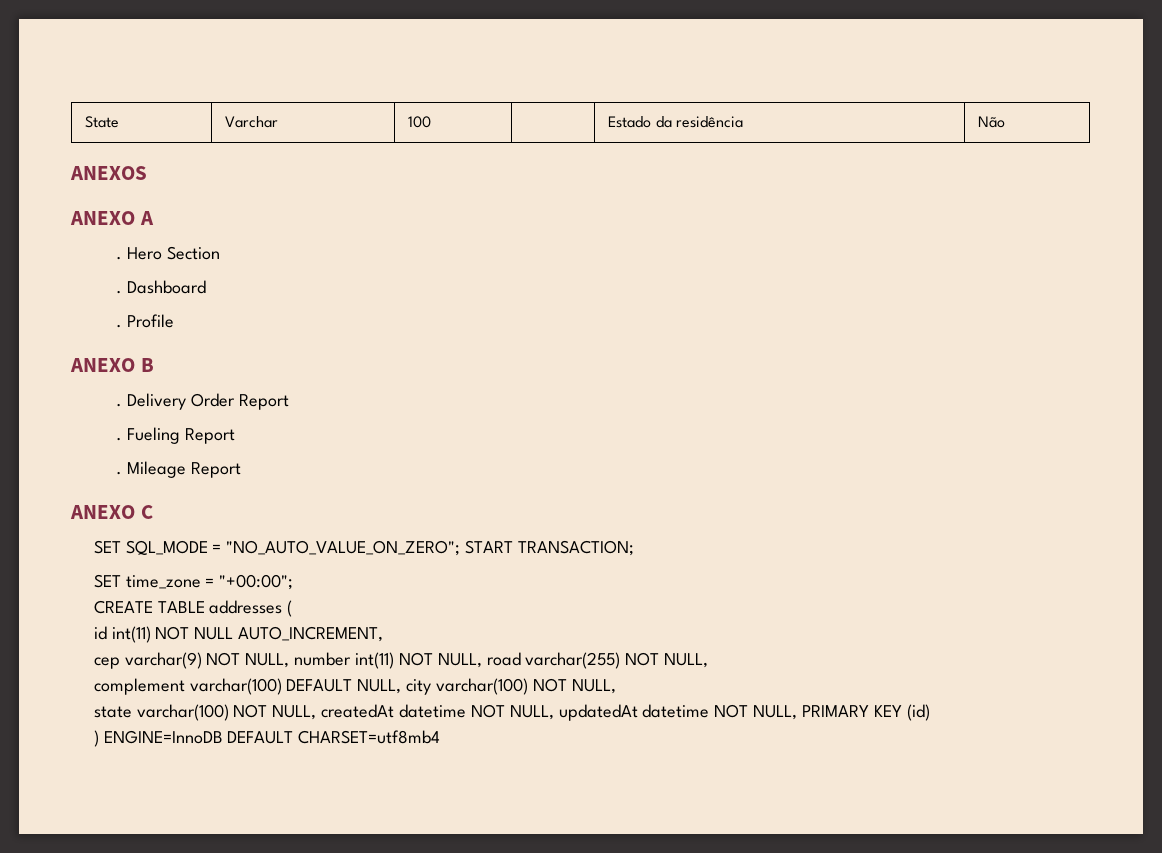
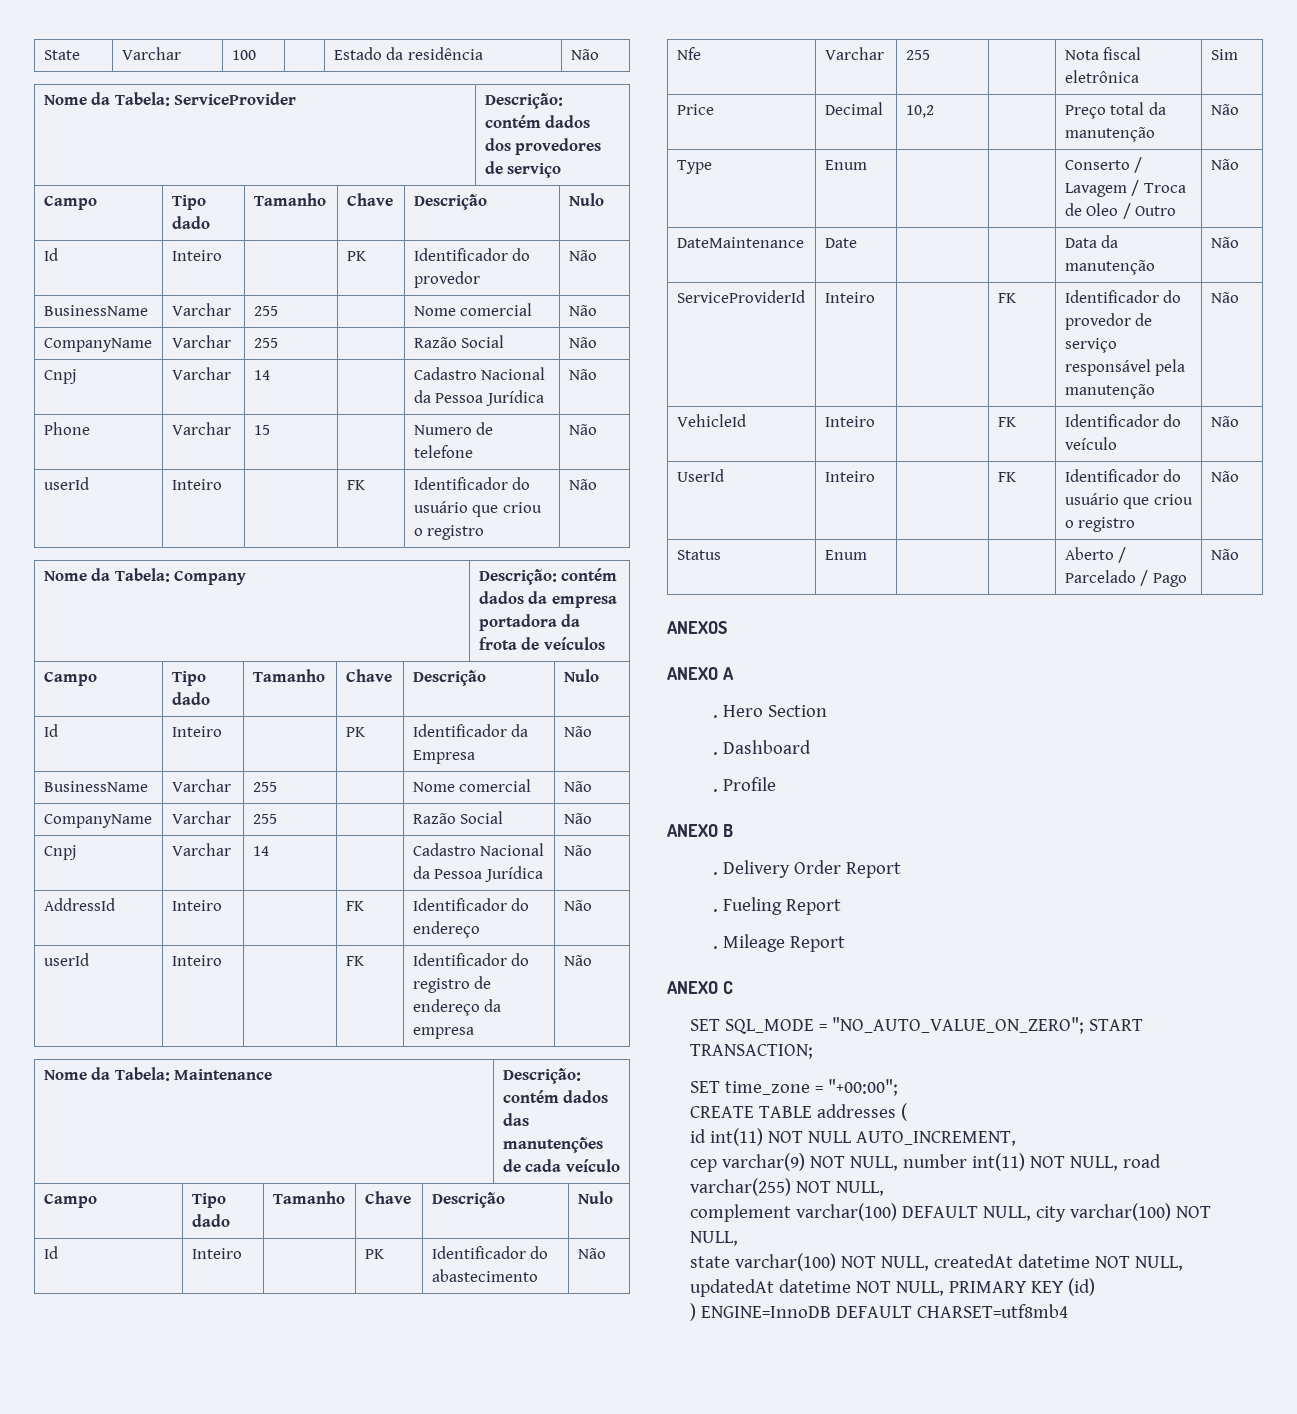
(1006, 122) none -> [43,92,297,106] [484,93,563,109] [484,115,591,128] [484,138,602,155] [484,161,562,178] [43,195,97,210] [171,195,206,210] [171,216,210,229] [253,193,326,206] [346,193,393,206] [413,194,487,210] [568,193,604,206] [43,248,58,261] [171,250,222,261] [346,251,366,261] [413,248,531,261] [413,271,480,288] [568,250,597,261] [43,305,148,316] [171,303,231,316] [253,306,278,316] [413,303,533,316] [568,305,597,316] [43,338,152,352] [171,335,231,348] [253,338,278,348] [413,335,505,348] [568,337,597,348] [43,369,77,384] [171,367,231,380] [253,370,270,380] [413,367,546,380] [413,390,544,406] [568,369,597,380] [43,422,90,435] [171,422,231,435] [253,425,270,435] [413,422,494,435] [413,445,473,458] [568,424,597,435] [43,477,89,490] [171,479,222,490] [346,480,365,490] [413,477,531,490] [413,501,542,517] [413,525,485,540] [568,479,597,490] [43,568,247,585] [478,568,618,585] [478,591,617,608] [478,614,581,631] [478,637,605,650] [43,671,97,686] [171,671,206,686] [171,692,210,705] [252,669,325,682] [345,669,392,682] [412,670,486,686] [563,669,599,682] [43,724,58,737] [171,726,222,737] [345,727,365,737] [412,724,529,737] [412,750,475,764] [563,726,592,737] [43,781,148,792] [171,779,231,792] [252,782,277,792] [412,779,532,792] [563,781,592,792] [43,814,152,828] [171,811,231,824] [252,814,277,824] [412,811,504,824] [563,813,592,824] [43,845,77,860] [171,843,231,856] [252,846,269,856] [412,843,545,856] [412,866,543,882] [563,845,592,856] [43,898,115,911] [171,900,222,911] [345,901,364,911] [412,898,530,911] [412,921,480,938] [563,900,592,911] [43,953,89,966] [171,955,222,966] [345,956,364,966] [412,953,530,966] [412,976,492,993] [412,999,502,1016] [412,1027,474,1039] [563,955,592,966] [43,1067,273,1081] [502,1068,581,1084] [502,1090,609,1103] [502,1113,529,1126] [502,1137,603,1153] [502,1159,620,1172] [43,1193,97,1208] [191,1193,226,1208] [191,1214,230,1227] [272,1191,345,1204] [364,1191,411,1204] [431,1192,505,1208] [577,1191,613,1204] [43,1246,58,1259] [191,1248,242,1259] [364,1249,384,1259] [431,1246,549,1259] [431,1269,538,1282] [577,1248,606,1259] [676,47,701,60] [824,47,884,60] [905,50,930,60] [1064,47,1142,60] [1064,70,1139,83] [1210,49,1238,60] [676,104,714,115] [824,102,883,115] [905,105,934,118] [1064,102,1166,119] [1064,127,1155,142] [1210,104,1239,115] [676,160,712,174] [824,160,867,170] [1064,157,1143,173] [1064,180,1186,197] [1064,203,1177,219] [1210,159,1239,170] [676,237,804,248] [824,238,857,248] [1064,235,1119,248] [1064,260,1155,275] [1210,237,1239,248] [676,290,805,303] [824,292,875,303] [997,293,1016,303] [1064,290,1182,303] [1064,313,1153,330] [1064,338,1117,353] [1064,359,1186,376] [1064,384,1155,399] [1210,292,1239,303] [676,414,746,427] [824,416,875,427] [997,417,1016,427] [1064,414,1182,427] [1064,437,1117,450] [1210,416,1239,427] [676,469,724,482] [824,471,875,482] [997,472,1016,482] [1064,469,1182,482] [1064,493,1193,509] [1064,517,1136,532] [1210,471,1239,482] [676,550,721,560] [824,550,867,560] [1064,547,1127,563] [1064,570,1187,587] [1210,549,1239,560] // Nome da Tabela: ServiceProvider | Descrição: contém dados dos provedores de serviço // Campo | Tipo dado | Tamanho | Chave | Descrição | Nulo // Id | Inteiro | | PK | Identificador do provedor | Não // BusinessName | Varchar | 255 | | Nome comercial | Não // CompanyName | Varchar | 255 | | Razão Social | Não // Cnpj | Varchar | 14 | | Cadastro Nacional da Pessoa Jurídica | Não // Phone | Varchar | 15 | | Numero de telefone | Não // userId | Inteiro | | FK | Identificador do usuário que criou o registro | Não // Nome da Tabela: Company | Descrição: contém dados da empresa portadora da frota de veículos // Campo | Tipo dado | Tamanho | Chave | Descrição | Nulo // Id | Inteiro | | PK | Identificador da Empresa | Não // BusinessName | Varchar | 255 | | Nome comercial | Não // CompanyName | Varchar | 255 | | Razão Social | Não // Cnpj | Varchar | 14 | | Cadastro Nacional da Pessoa Jurídica | Não // AddressId | Inteiro | | FK | Identificador do endereço | Não // userId | Inteiro | | FK | Identificador do registro de endereço da empresa | Não // Nome da Tabela: Maintenance | Descrição: contém dados das manutenções de cada veículo // Campo | Tipo dado | Tamanho | Chave | Descrição | Nulo // Id | Inteiro | | PK | Identificador do abastecimento | Não // Nfe | Varchar | 255 | | Nota fiscal eletrônica | Sim // Price | Decimal | 10,2 | | Preço total da manutenção | Não // Type | Enum | | | Conserto / Lavagem / Troca de Oleo / Outro | Não // DateMaintenance | Date | | | Data da manutenção | Não // ServiceProviderId | Inteiro | | FK | Identificador do provedor de serviço responsável pela manutenção | Não // VehicleId | Inteiro | | FK | Identificador do veículo | Não // UserId | Inteiro | | FK | Identificador do usuário que criou o registro | Não // Status | Enum | | | Aberto / Parcelado / Pago | Não

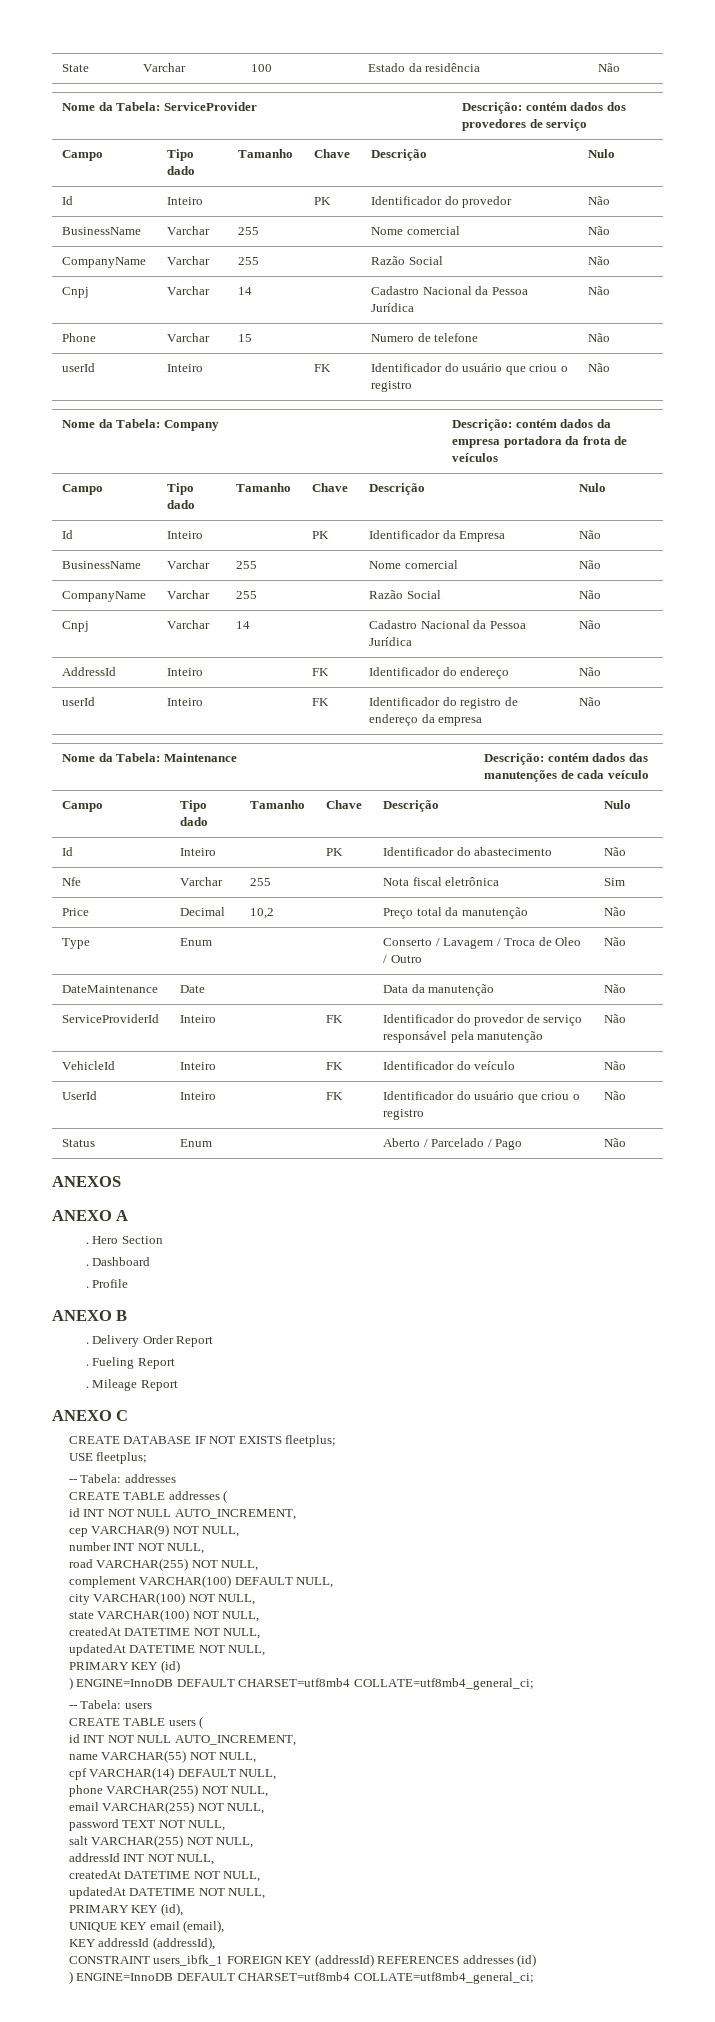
[689,1017,1143,1034] [689,1044,813,1059] [689,1079,898,1096] SET SQL_MODE = "NO_AUTO_VALUE_ON_ZERO"; START TRANSACTION; // SET time_zone = "+00:00"; -> [68,1435,337,1447] [68,1452,148,1464] [68,1474,176,1483] CREATE DATABASE IF NOT EXISTS fleetplus; // USE fleetplus; // -- Tabela: addresses
[709,1128,763,1146] int(11) -> [83,1509,105,1517] INT
[721,1153,1161,1171] [689,1178,791,1196] varchar(9) NOT NULL, number int(11) NOT NULL, road varchar(255) -> [91,1524,240,1537] [68,1542,205,1554] [68,1558,189,1571] VARCHAR(9) NOT NULL, // number INT NOT NULL, // road VARCHAR(255)
[795,1203,1171,1222] varchar(100) DEFAULT NULL, city varchar(100) -> [139,1575,334,1588] [68,1592,186,1605] VARCHAR(100) DEFAULT NULL, // city VARCHAR(100)
[734,1253,1183,1271] [689,1279,944,1297] varchar(100) NOT NULL, createdAt datetime NOT NULL, updatedAt datetime NOT NULL, -> [97,1609,260,1622] [68,1627,261,1639] [68,1644,266,1656] VARCHAR(100) NOT NULL, // createdAt DATETIME NOT NULL, // updatedAt DATETIME NOT NULL, //
(1068, 1311) none -> [353,1678,534,1690] [68,1700,152,1709] [68,1716,204,1729] [68,1734,296,1746] [68,1750,257,1763] [68,1767,277,1780] [68,1784,269,1797] [68,1801,265,1814] [68,1819,226,1831] [68,1835,254,1848] [68,1853,215,1865] [68,1870,261,1882] [68,1887,266,1899] [68,1903,183,1916] [68,1920,225,1933] [68,1937,215,1950] [68,1954,537,1967] [68,1971,534,1984] COLLATE=utf8mb4_general_ci; // -- Tabela: users // CREATE TABLE users ( // id INT NOT NULL AUTO_INCREMENT, // name VARCHAR(55) NOT NULL, // cpf VARCHAR(14) DEFAULT NULL, // phone VARCHAR(255) NOT NULL, // email VARCHAR(255) NOT NULL, // password TEXT NOT NULL, // salt VARCHAR(255) NOT NULL, // addressId INT NOT NULL, // createdAt DATETIME NOT NULL, // updatedAt DATETIME NOT NULL, // PRIMARY KEY (id), // UNIQUE KEY email (email), // KEY addressId (addressId), // CONSTRAINT users_ibfk_1 FOREIGN KEY (addressId) REFERENCES addresses (id) // ) ENGINE=InnoDB DEFAULT CHARSET=utf8mb4 COLLATE=utf8mb4_general_ci;

